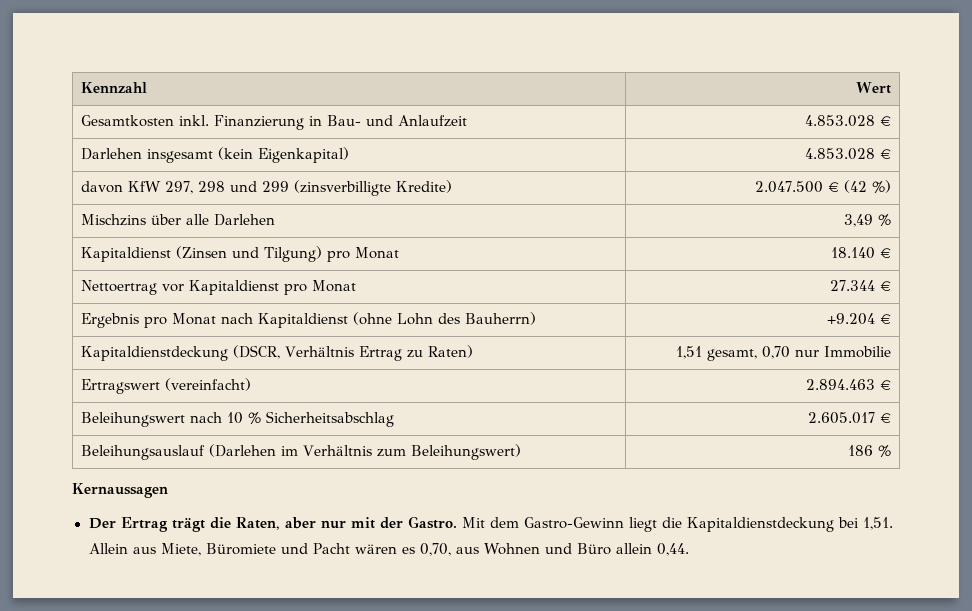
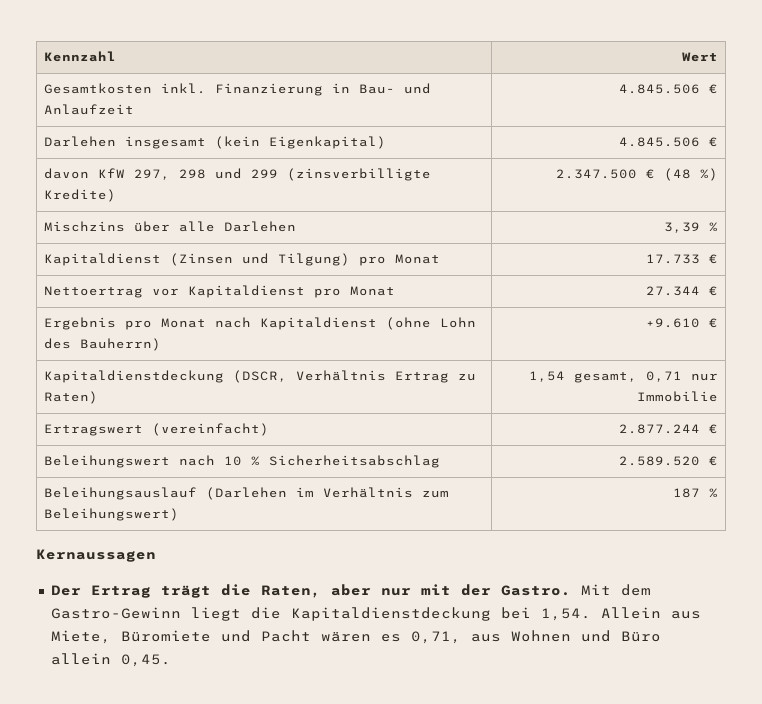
[805,115,876,127] 4.853.028 -> [618,84,700,94] 4.845.506
[805,148,876,160] 4.853.028 -> [618,137,700,147] 4.845.506
[755,180,868,193] 2.047.500 € (42 -> [555,168,691,181] 2.347.500 € (48
[844,214,874,227] 3,49 -> [663,222,700,233] 3,39
[831,247,876,259] 18.140 -> [645,254,700,264] 17.733
[827,313,876,325] +9.204 -> [645,318,700,328] +9.610
[676,346,791,361] 1,51 gesamt, 0,70 -> [528,371,682,383] 1,54 gesamt, 0,71
[806,379,876,390] 2.894.463 -> [618,424,700,434] 2.877.244
[808,412,876,424] 2.605.017 -> [618,456,700,466] 2.589.520
[848,445,874,456] 186 -> [672,488,700,498] 187
[862,517,893,530] 1,51. -> [540,608,591,621] 1,54.
[419,543,451,556] 0,70, -> [410,631,461,644] 0,71,
[657,543,690,556] 0,44. -> [120,654,171,667] 0,45.

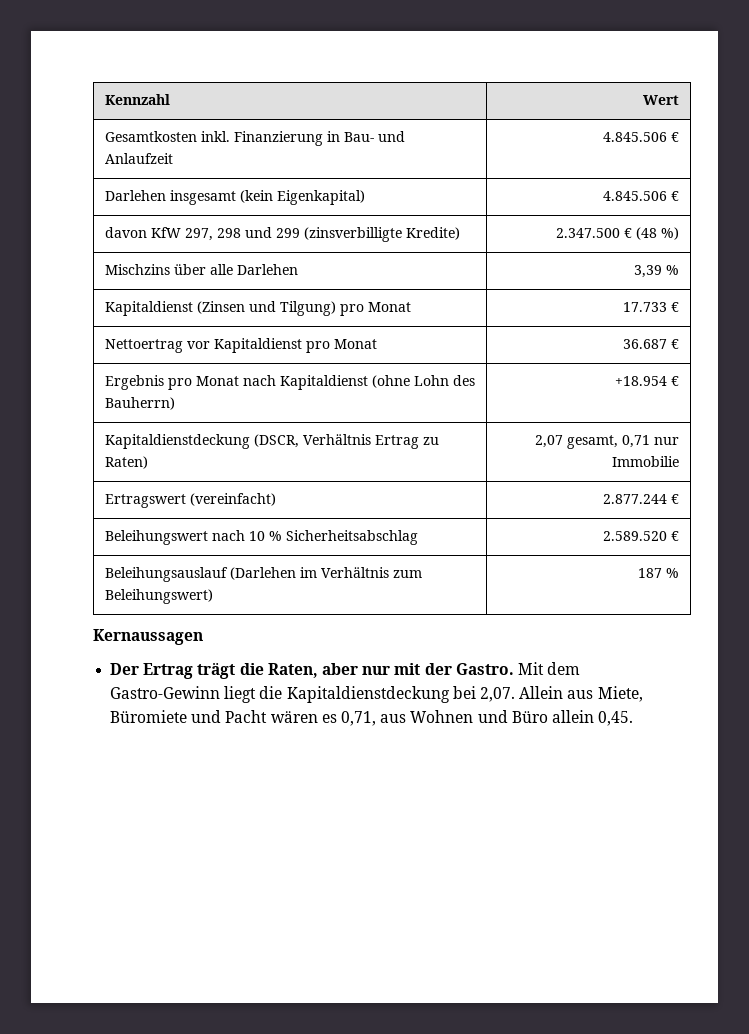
[645,286,700,296] 27.344 -> [623,339,668,349] 36.687
[645,318,700,328] +9.610 -> [615,376,668,386] +18.954
[528,371,565,382] 1,54 -> [535,435,564,448] 2,07
[540,608,591,621] 1,54. -> [479,687,515,702] 2,07.

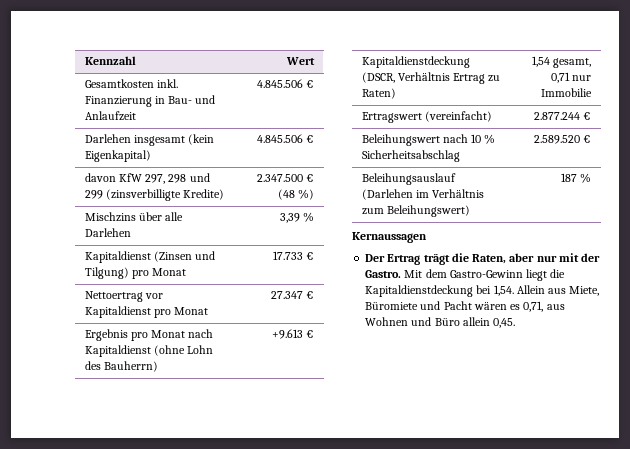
[623,339,668,349] 36.687 -> [271,291,304,299] 27.347
[615,376,668,386] +18.954 -> [272,329,304,339] +9.613
[535,435,564,448] 2,07 -> [532,56,551,67] 1,54
[479,687,515,702] 2,07. -> [493,285,514,296] 1,54.

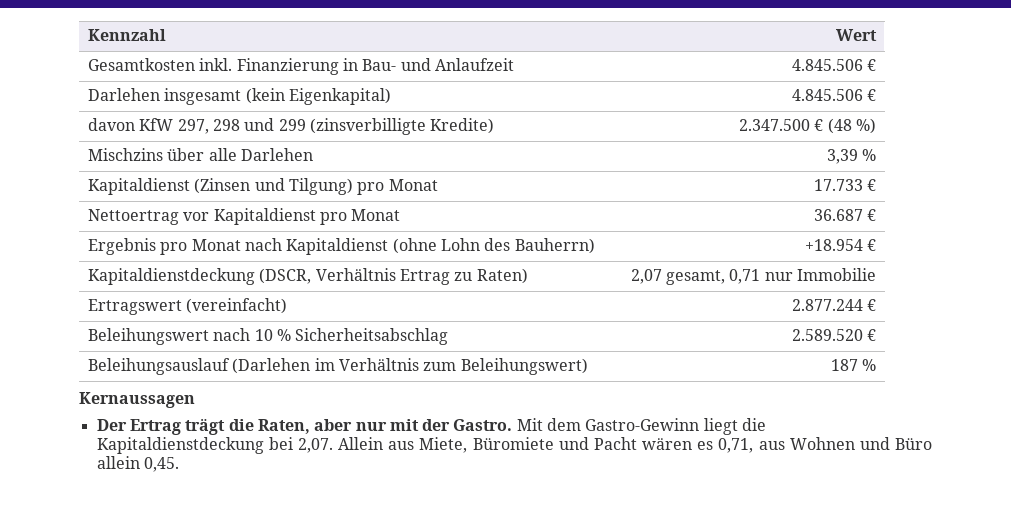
[271,291,304,299] 27.347 -> [813,209,863,221] 36.687
[272,329,304,339] +9.613 -> [804,239,863,251] +18.954
[532,56,551,67] 1,54 -> [630,269,662,284] 2,07
[493,285,514,296] 1,54. -> [297,438,333,453] 2,07.

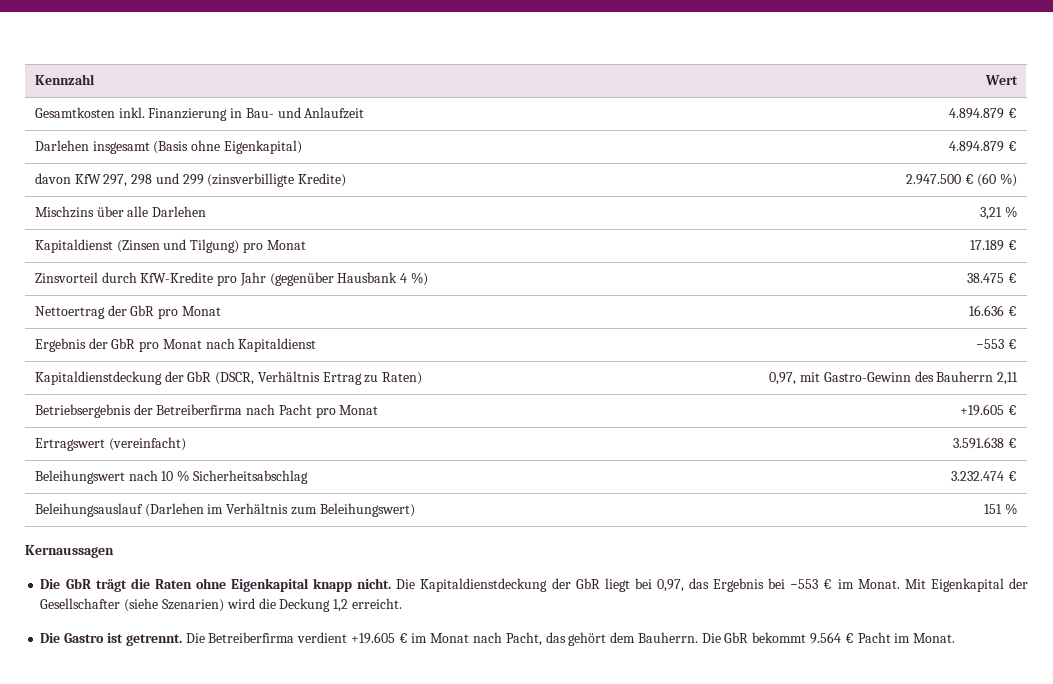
[791,59,863,71] 4.845.506 -> [949,108,1005,119] 4.894.879
[245,88,285,104] (kein -> [153,140,221,154] (Basis ohne
[791,89,863,101] 4.845.506 -> [949,141,1005,152] 4.894.879
[738,118,852,134] 2.347.500 € (48 -> [905,173,997,187] 2.947.500 € (60
[826,149,858,164] 3,39 -> [980,207,1003,220] 3,21
[813,179,863,191] 17.733 -> [970,240,1018,251] [34,272,429,286] [967,273,1005,283] 17.189 € // Zinsvorteil durch KfW-Kredite pro Jahr (gegenüber Hausbank 4 %) | 38.475
[183,208,401,225] [813,209,863,221] vor Kapitaldienst pro Monat | 36.687 -> [107,305,221,319] [969,305,1005,316] der GbR pro Monat | 16.636
(157, 246) none -> [88,338,136,349] der GbR
[392,238,595,254] [804,239,863,251] (ohne Lohn des Bauherrn) | +18.954 -> [976,339,1005,349] | −553
(256, 276) none -> [164,371,212,382] der GbR
[630,268,876,285] 2,07 gesamt, 0,71 nur Immobilie -> [769,371,1019,385] [34,404,379,418] [960,404,1018,416] 0,97, mit Gastro-Gewinn des Bauherrn 2,11 // Betriebsergebnis der Betreiberfirma nach Pacht pro Monat | +19.605 €
[791,299,863,311] 2.877.244 -> [953,437,1005,449] 3.591.638
[791,329,863,341] 2.589.520 -> [951,471,1005,481] 3.232.474
[830,359,858,371] 187 -> [984,504,1003,514] 151
[96,418,767,435] [96,437,932,454] [96,456,179,472] Der Ertrag trägt die Raten, aber nur mit der Gastro. Mit dem Gastro-Gewinn liegt die Kapitaldienstdeckung bei 2,07. Allein aus Miete, Büromiete und Pacht wären es 0,71, aus Wohnen und Büro allein 0,45. -> [40,578,1029,592] [40,598,402,612] [40,632,956,646] Die GbR trägt die Raten ohne Eigenkapital knapp nicht. Die Kapitaldienstdeckung der GbR liegt bei 0,97, das Ergebnis bei −553 € im Monat. Mit Eigenkapital der Gesellschafter (siehe Szenarien) wird die Deckung 1,2 erreicht. // Die Gastro ist getrennt. Die Betreiberfirma verdient +19.605 € im Monat nach Pacht, das gehört dem Bauherrn. Die GbR bekommt 9.564 € Pacht im Monat.

